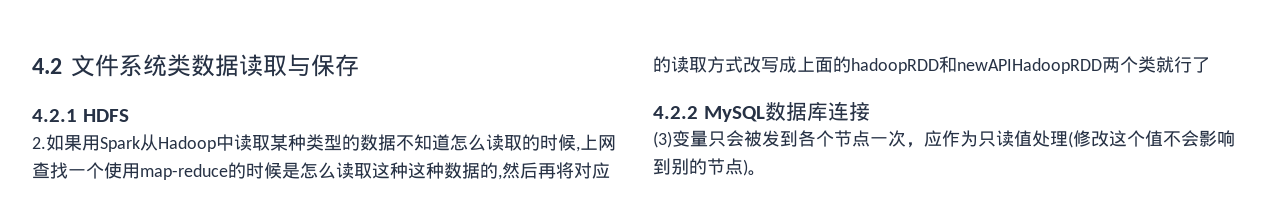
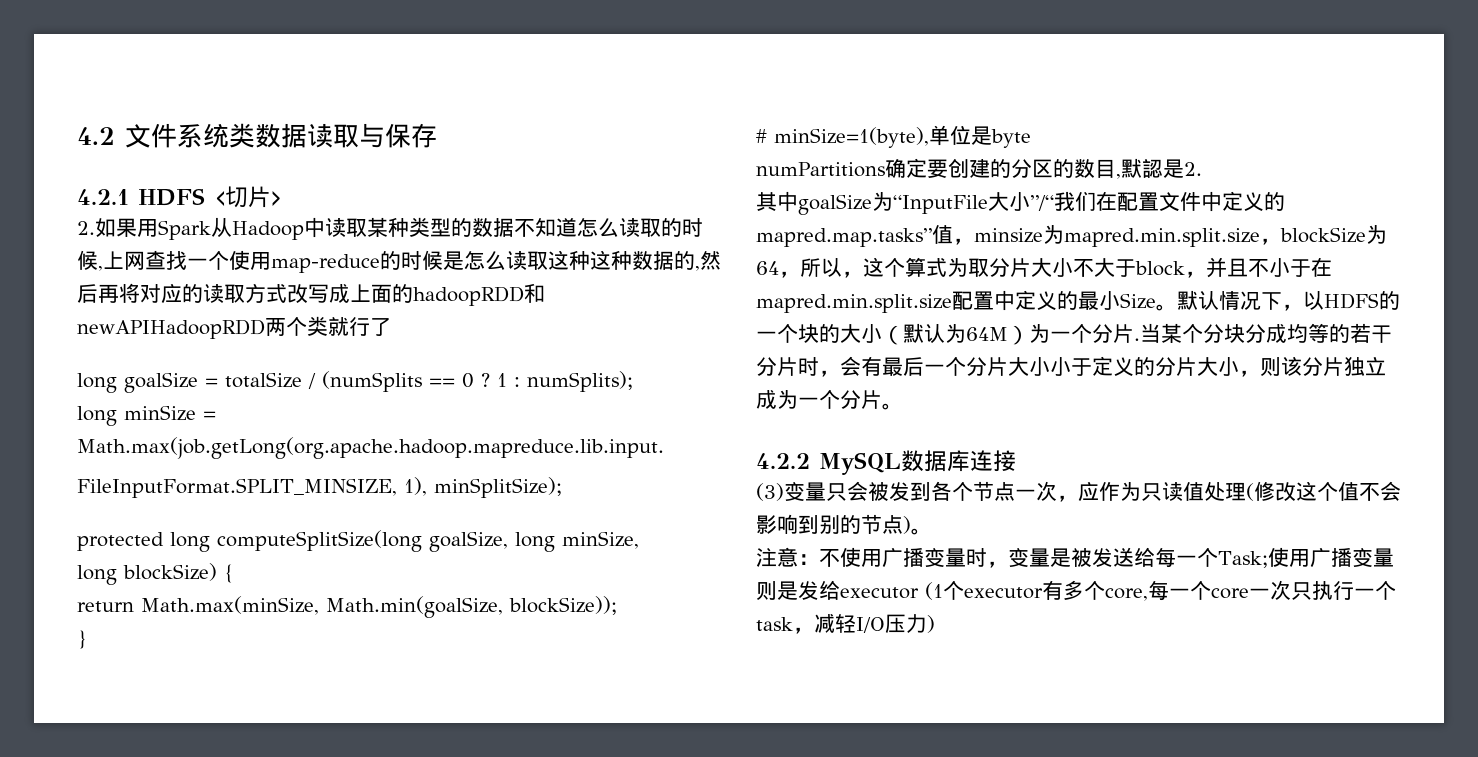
(129, 115) none -> [214,186,282,208] <切片>
(1210, 65) none -> [77,371,633,393] [77,405,216,426] [77,437,664,459] [77,477,562,498] [77,530,639,552] [77,563,234,585] [77,596,617,618] [77,630,87,649] [756,125,1031,148] [756,158,1202,179] [756,191,1285,215] [756,225,1387,247] [756,257,1332,278] [756,290,1400,313] [756,323,1392,345] [756,356,1386,377] [756,390,903,410] // long goalSize = totalSize / (numSplits == 0 ? 1 : numSplits); // long minSize = Math.max(job.getLong(org.apache.hadoop.mapreduce.lib.input. // FileInputFormat.SPLIT_MINSIZE, 1), minSplitSize); // protected long computeSplitSize(long goalSize, long minSize, // long blockSize) { // return Math.max(minSize, Math.min(goalSize, blockSize)); // } // # minSize=1(byte),单位是byte // numPartitions确定要创建的分区的数目,默認是2. // 其中goalSize为“InputFile大小”/“我们在配置文件中定义的mapred.map.tasks”值，minsize为mapred.min.split.size，blockSize为64，所以，这个算式为取分片大小不大于block，并且不小于在mapred.min.split.size配置中定义的最小Size。默认情况下，以HDFS的一个块的大小（默认为64M）为一个分片.当某个分块分成均等的若干分片时，会有最后一个分片大小小于定义的分片大小，则该分片独立成为一个分片。
(766, 173) none -> [756,547,1394,568] [756,580,1396,601] [756,613,935,634] // 注意：不使用广播变量时，变量是被发送给每一个Task;使用广播变量则是发给executor (1个executor有多个core,每一个core一次只执行一个task，减轻I/O压力)

